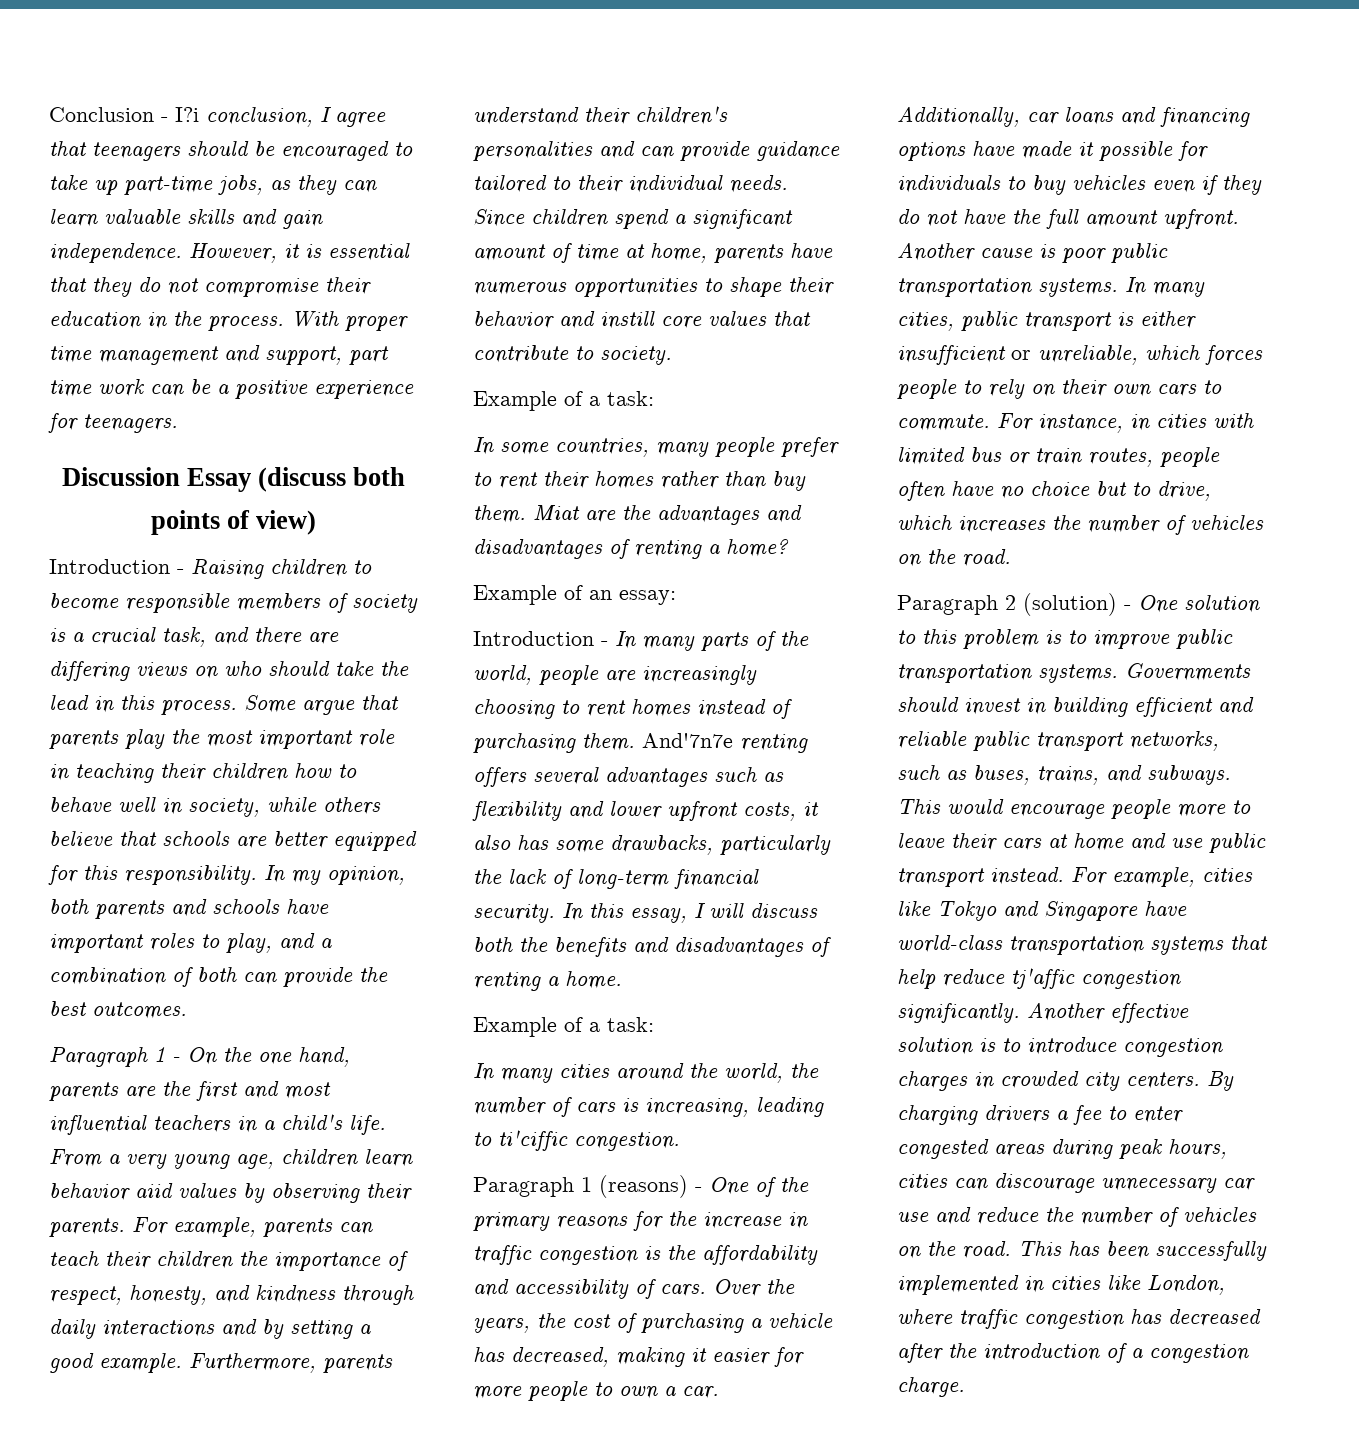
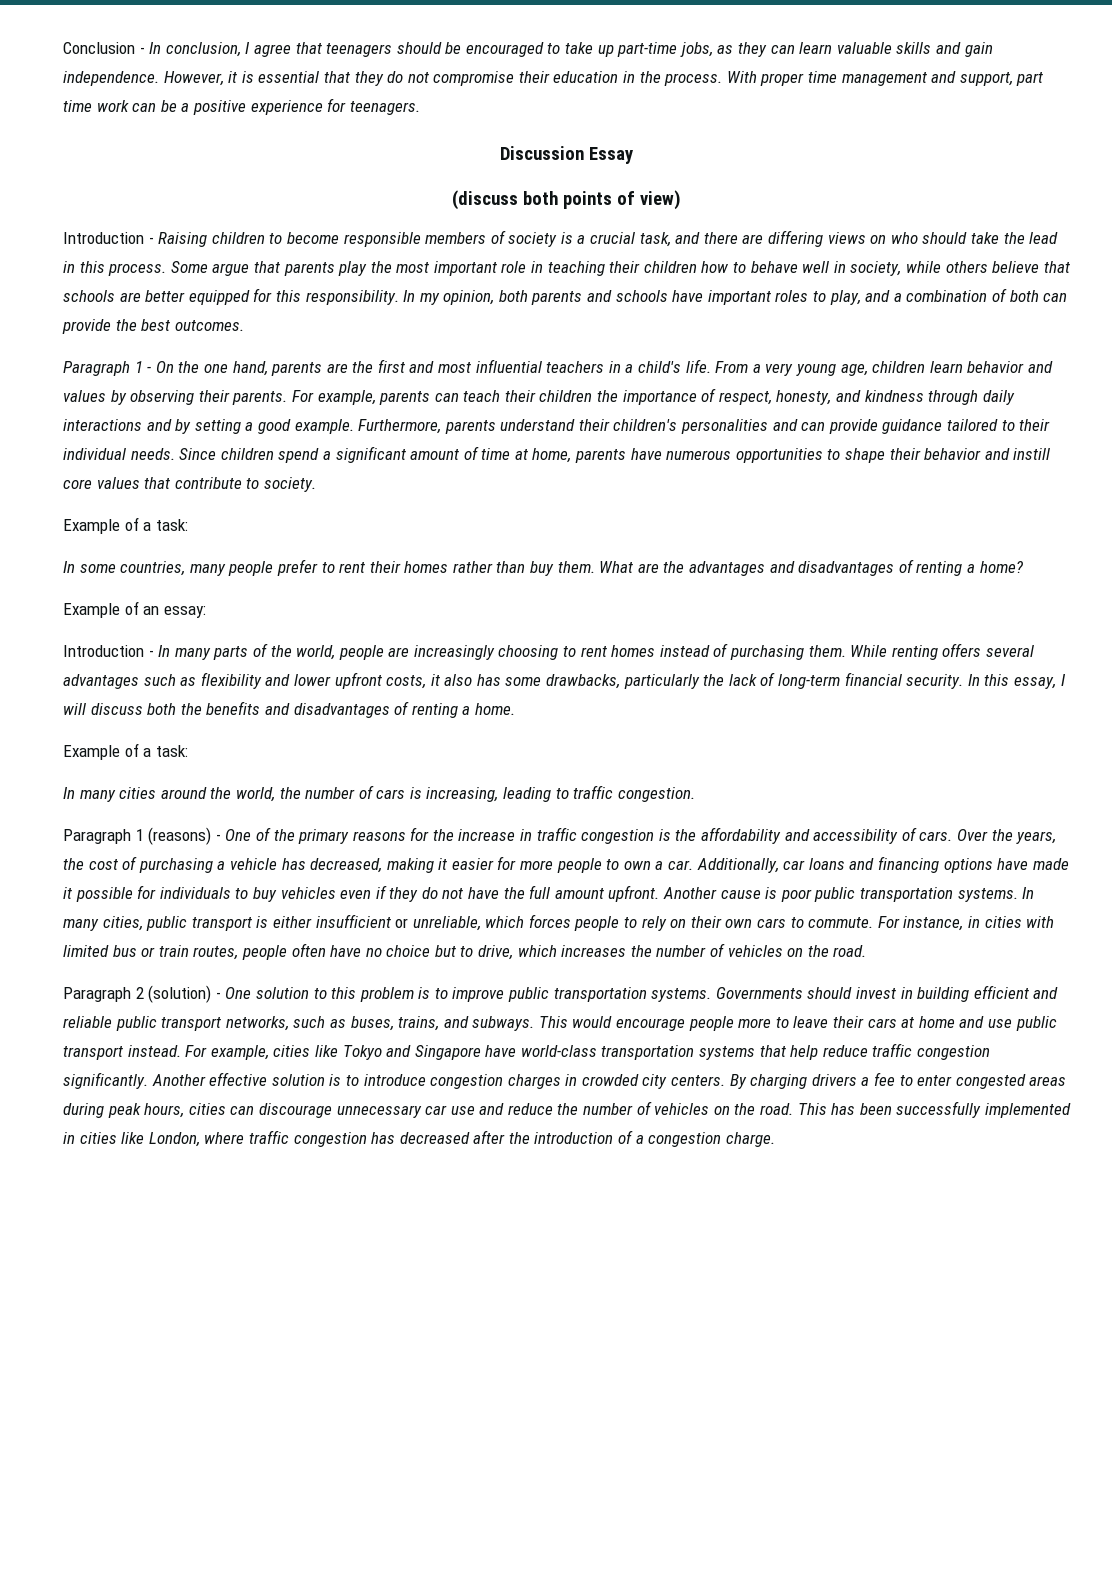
[175,107,199,122] I?i -> [149,42,162,54] In
(251, 480) none -> (633, 155) //
(406, 476) // -> (559, 198) none
[135,1183,173,1199] aiid -> [1027,361,1053,373] and
[533,505,580,521] Miat -> [599,561,634,573] What
[642,733,733,748] And'7n7e -> [850,645,888,657] While
[498,1130,568,1151] ti'ciffic -> [573,785,614,799] traffic
[1011,968,1075,989] tj'affic -> [872,1043,913,1057] traffic

